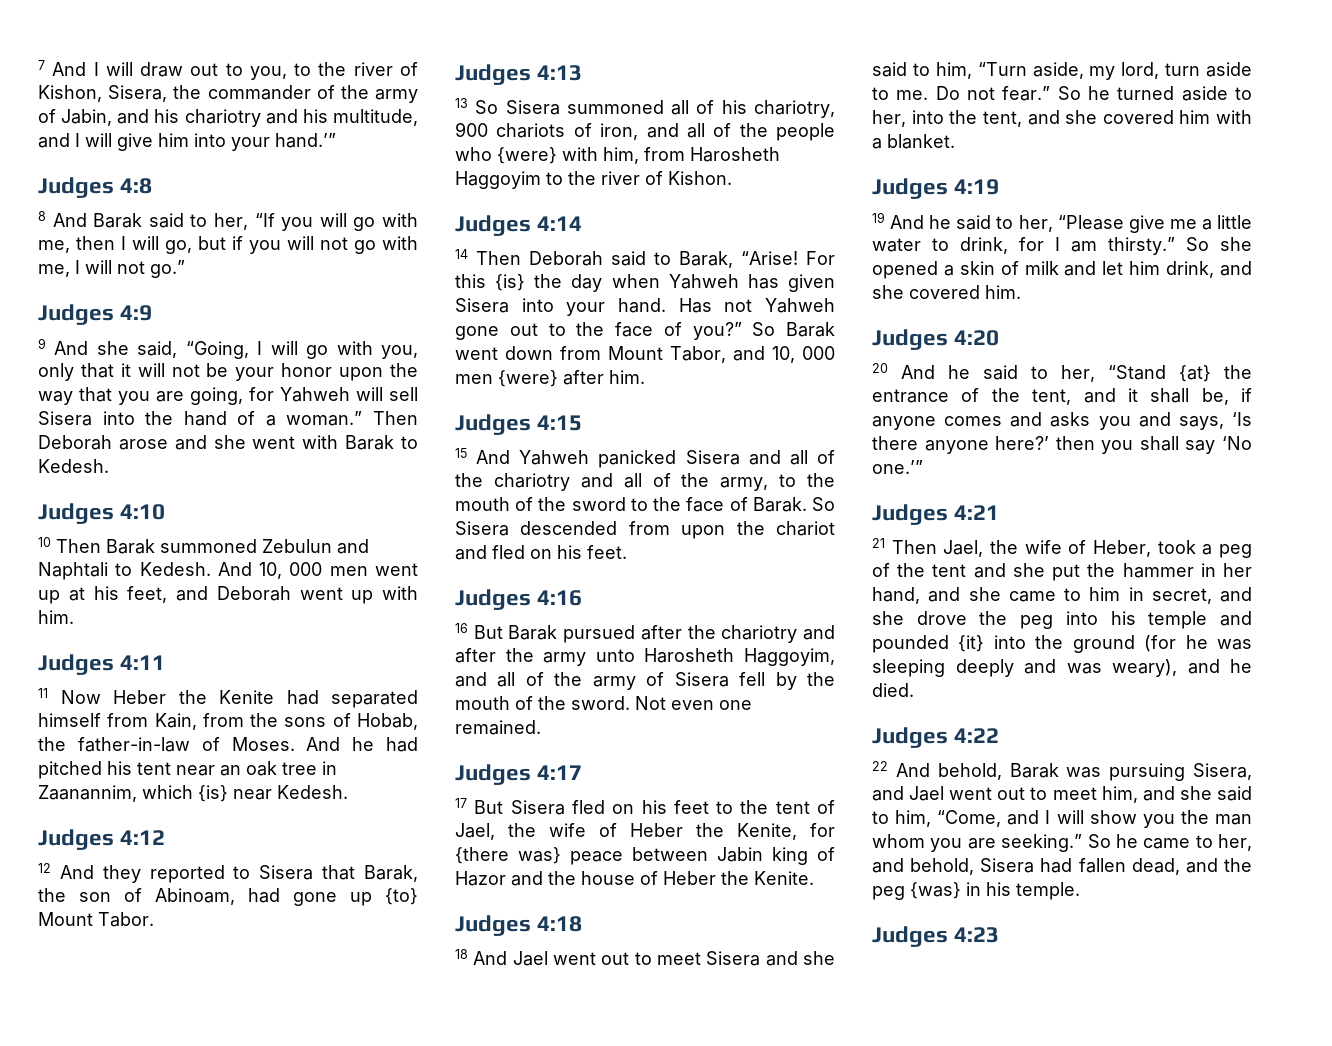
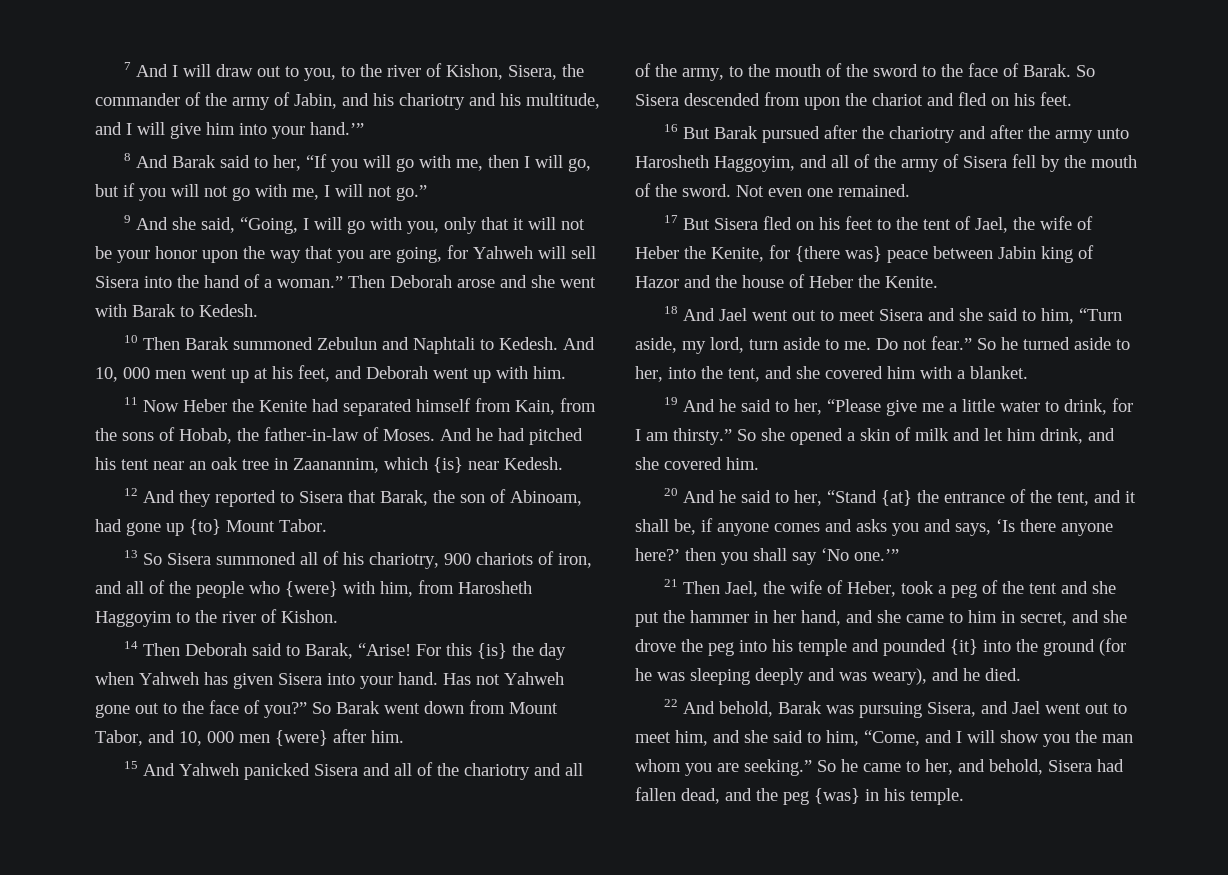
[38,177,153,198] // Judges 4:8 -> (364, 128) none
[38,304,153,325] // Judges 4:9 -> (427, 193) none
[38,503,166,524] // Judges 4:10 -> (258, 310) none
[38,654,166,675] // Judges 4:11 -> (566, 372) none
[38,829,166,850] // Judges 4:12 -> (563, 463) none
[455,64,583,85] // Judges 4:13 -> (327, 525) none
[455,215,583,236] // Judges 4:14 -> (338, 616) none
[455,414,583,435] // Judges 4:15 -> (404, 736) none
[455,589,583,610] // Judges 4:16 -> (1072, 99) none
[455,764,583,785] // Judges 4:17 -> (910, 190) none
[455,915,583,936] // Judges 4:18 -> (938, 282) none
[872,178,1000,199] // Judges 4:19 -> (1028, 372) none
[872,329,1000,350] // Judges 4:20 -> (759, 463) none
[872,504,1000,525] // Judges 4:21 -> (899, 555) none
[872,727,1000,748] // Judges 4:22 -> (1021, 674) none
[872,926,1000,947] // Judges 4:23 -> (964, 796) none

